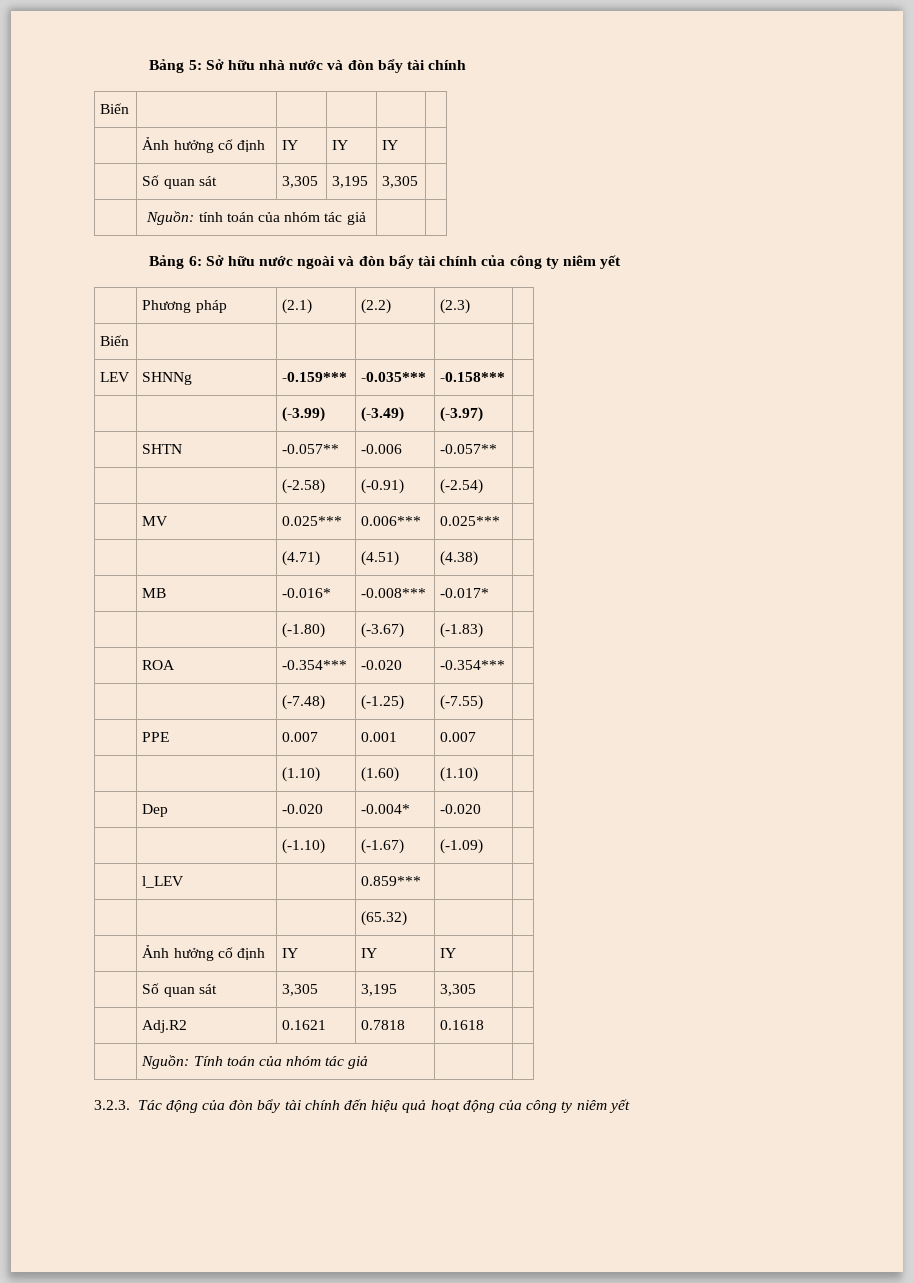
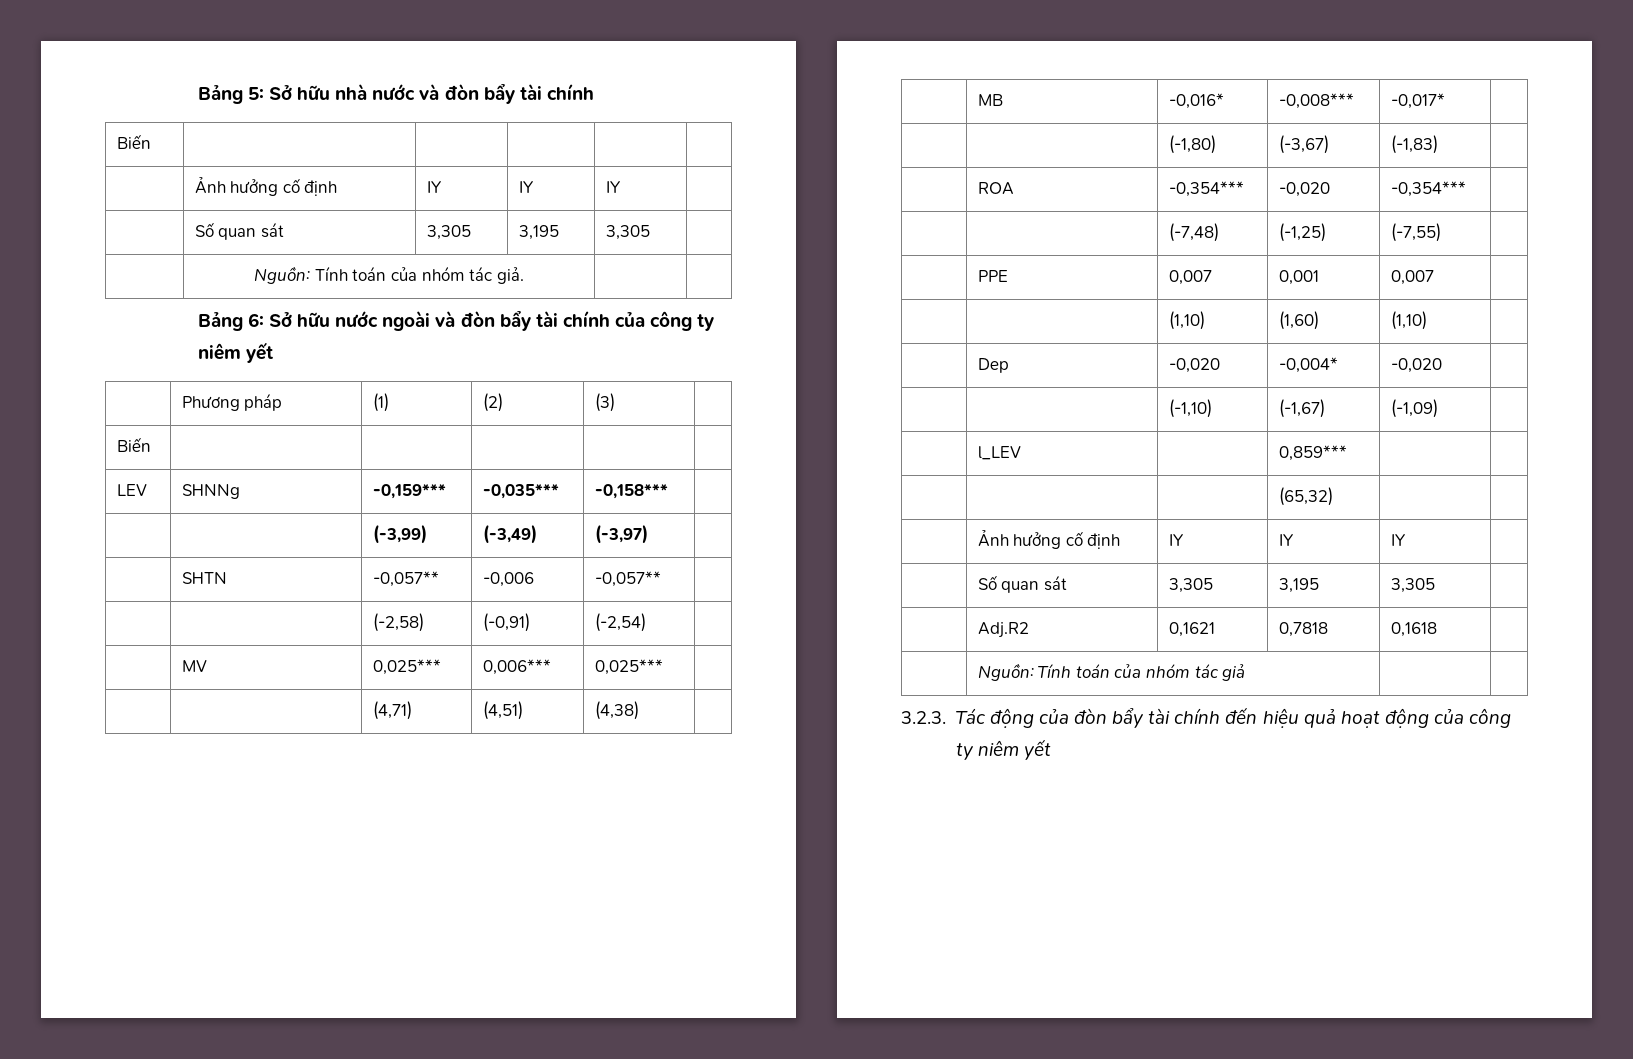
[198,212,366,225] tính toán của nhóm tác giả -> [314,266,524,284] Tính toán của nhóm tác giả.
[282,299,313,314] [361,299,392,314] [440,299,471,314] (2.1) | (2.2) | (2.3) -> [372,393,389,412] [482,393,503,412] [594,393,615,412] (1) | (2) | (3)
[282,372,348,382] [361,372,427,382] [440,372,506,382] [282,407,326,422] [361,407,405,422] [440,407,484,422] [142,444,183,454] [282,444,340,454] [361,444,403,454] [440,444,498,454] [282,479,326,494] [361,479,405,494] [440,479,484,494] [142,516,169,526] [282,516,343,526] [361,516,422,526] [440,516,501,526] [282,551,321,566] [361,551,400,566] [440,551,479,566] [142,588,167,598] [282,588,332,598] [361,588,427,598] [440,588,490,598] [282,623,326,638] [361,623,405,638] [440,623,484,638] [142,660,176,670] [282,660,348,670] [361,660,403,670] [440,660,506,670] [282,695,326,710] [361,695,405,710] [440,695,484,710] [142,732,170,742] [282,732,319,742] [361,732,398,742] [440,732,477,742] [282,767,321,782] [361,767,400,782] [440,767,479,782] [142,804,169,817] [282,804,324,814] [361,804,411,814] [440,804,482,814] [282,839,326,854] [361,839,405,854] [440,839,484,854] -0.159*** | -0.035*** | -0.158*** | // | | (-3.99) | (-3.49) | (-3.97) | // | SHTN | -0.057** | -0.006 | -0.057** | // | | (-2.58) | (-0.91) | (-2.54) | // | MV | 0.025*** | 0.006*** | 0.025*** | // | | (4.71) | (4.51) | (4.38) | // | MB | -0.016* | -0.008*** | -0.017* | // | | (-1.80) | (-3.67) | (-1.83) | // | ROA | -0.354*** | -0.020 | -0.354*** | // | | (-7.48) | (-1.25) | (-7.55) | // | PPE | 0.007 | 0.001 | 0.007 | // | | (1.10) | (1.60) | (1.10) | // | Dep | -0.020 | -0.004* | -0.020 | // | | (-1.10) | (-1.67) | (-1.09) -> [372,484,446,499] [482,484,559,499] [594,484,668,499] [372,524,427,544] [482,524,537,544] [594,524,648,544] [181,572,227,584] [372,571,439,587] [482,572,534,587] [594,571,661,587] [372,613,424,632] [482,613,530,632] [594,613,646,632] [181,660,207,672] [372,659,441,675] [482,659,551,675] [594,659,663,675] [372,701,412,720] [482,701,523,720] [594,701,639,720] [977,94,1003,106] [1168,93,1224,109] [1278,93,1354,109] [1390,93,1445,109] [1168,135,1216,154] [1278,135,1329,154] [1390,135,1438,154] [977,182,1014,195] [1168,181,1244,197] [1278,182,1330,197] [1390,181,1466,197] [1168,223,1219,242] [1278,223,1326,242] [1390,223,1441,242] [977,270,1008,282] [1168,270,1212,285] [1278,270,1319,285] [1390,270,1434,285] [1168,311,1205,330] [1278,311,1319,330] [1390,311,1427,330] [977,358,1009,373] [1168,358,1220,373] [1278,357,1338,373] [1390,358,1442,373] [1168,399,1212,418] [1278,399,1325,418] [1390,399,1438,418] -0,159*** | -0,035*** | -0,158*** | // | | (-3,99) | (-3,49) | (-3,97) | // | SHTN | -0,057** | -0,006 | -0,057** | // | | (-2,58) | (-0,91) | (-2,54) | // | MV | 0,025*** | 0,006*** | 0,025*** | // | | (4,71) | (4,51) | (4,38) | // | MB | -0,016* | -0,008*** | -0,017* | // | | (-1,80) | (-3,67) | (-1,83) | // | ROA | -0,354*** | -0,020 | -0,354*** | // | | (-7,48) | (-1,25) | (-7,55) | // | PPE | 0,007 | 0,001 | 0,007 | // | | (1,10) | (1,60) | (1,10) | // | Dep | -0,020 | -0,004* | -0,020 | // | | (-1,10) | (-1,67) | (-1,09)
[361,876,422,886] [361,911,408,926] 0.859*** | | // | | | (65.32) -> [1278,445,1347,461] [1278,487,1333,506] 0,859*** | | // | | | (65,32)
[282,1020,327,1030] [361,1020,406,1030] [440,1020,485,1030] 0.1621 | 0.7818 | 0.1618 -> [1168,622,1215,637] [1278,622,1328,637] [1390,622,1437,637] 0,1621 | 0,7818 | 0,1618

